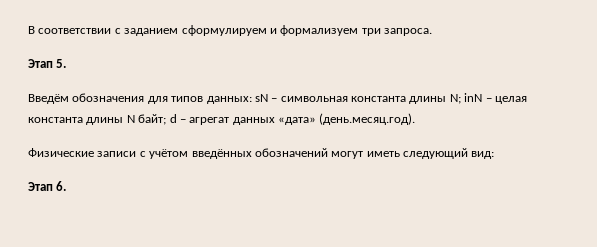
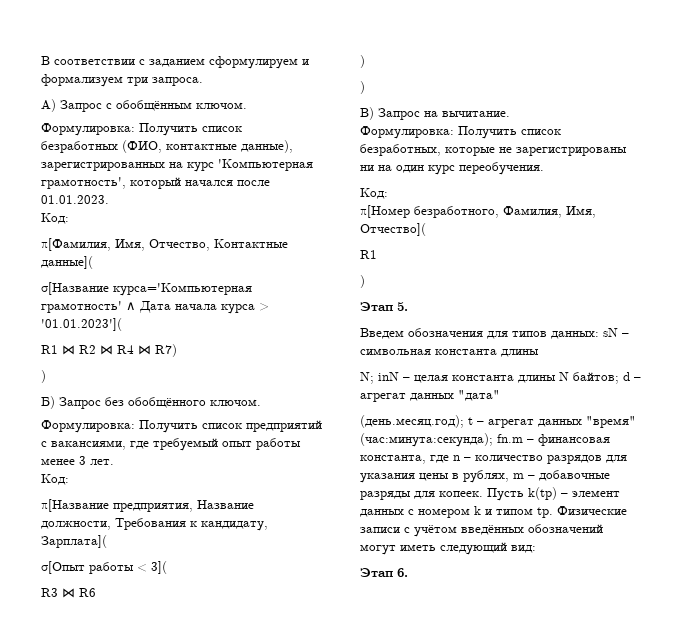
(432, 32) none -> [41,99,247,112] [41,123,242,136] [41,140,293,153] [41,159,313,172] [41,177,270,189] [41,195,109,204] [41,213,69,224] [41,238,288,251] [41,256,93,269] [41,282,252,296] [41,301,269,314] [41,318,122,331] [41,344,177,357] [41,370,46,383] [41,396,261,409] [41,420,322,433] [41,438,301,451] [41,456,114,465] [41,474,69,485] [41,499,254,512] [41,518,268,531] [41,535,107,548] [41,561,167,574] [41,588,96,598] [360,55,365,68] [360,81,365,94] [360,107,510,120] [360,126,561,139] [360,144,627,156] [360,162,544,175] [360,188,388,199] [360,205,596,218] [360,223,426,236] [360,250,377,259] [360,275,365,288] // А) Запрос с обобщённым ключом. // Формулировка: Получить список безработных (ФИО, контактные данные), зарегистрированных на курс 'Компьютерная грамотность', который начался после 01.01.2023. // Код: // π[Фамилия, Имя, Отчество, Контактные данные]( // σ[Название курса='Компьютерная грамотность' ∧ Дата начала курса > '01.01.2023']( // R1 ⋈ R2 ⋈ R4 ⋈ R7) // ) // Б) Запрос без обобщённого ключом. // Формулировка: Получить список предприятий с вакансиями, где требуемый опыт работы менее 3 лет. // Код: // π[Название предприятия, Название должности, Требования к кандидату, Зарплата]( // σ[Опыт работы < 3]( // R3 ⋈ R6 // ) // ) // В) Запрос на вычитание. // Формулировка: Получить список безработных, которые не зарегистрированы ни на один курс переобучения. // Код: // π[Номер безработного, Фамилия, Имя, Отчество]( // R1 // )
[28,94,69,104] Введём -> [360,328,404,339] Введем
(447, 100) none -> (539, 353) //
[138,114,167,125] байт; -> [573,372,619,384] байтов;
[278,113,416,125] «дата» (день.месяц.год). // -> [458,390,500,401] [360,415,636,428] [360,433,610,447] [360,455,627,464] [360,470,610,483] [360,487,620,501] [360,506,553,518] "дата" // (день.месяц.год); t – агрегат данных "время" (час:минута:секунда); fn.m – финансовая константа, где n – количество разрядов для указания цены в рублях, m – добавочные разряды для копеек. Пусть k(tp) – элемент данных с номером k и типом tp.

